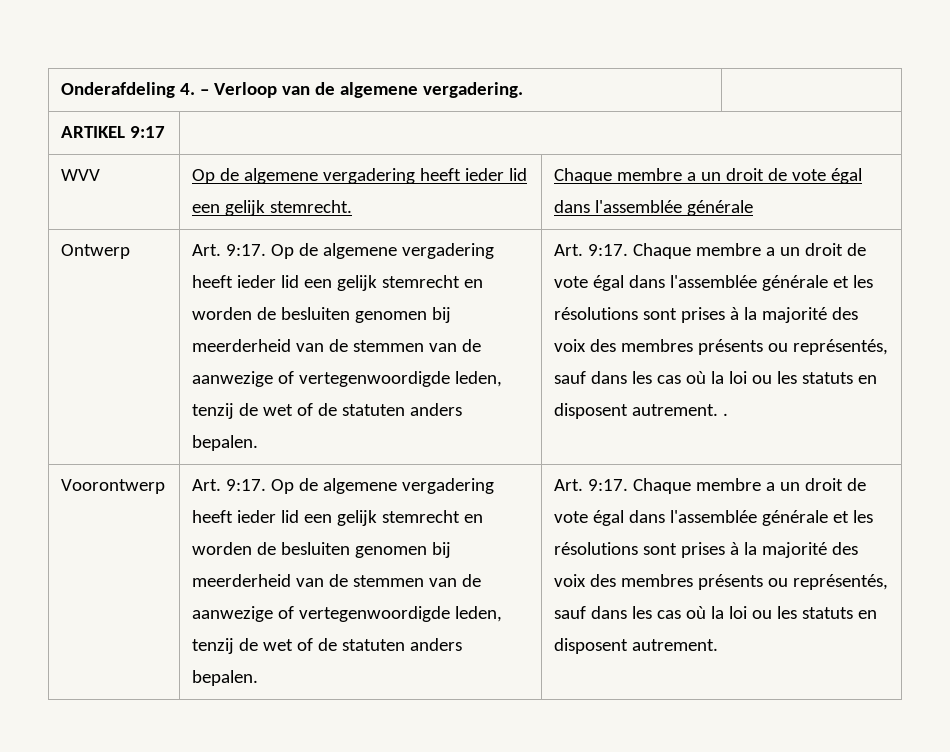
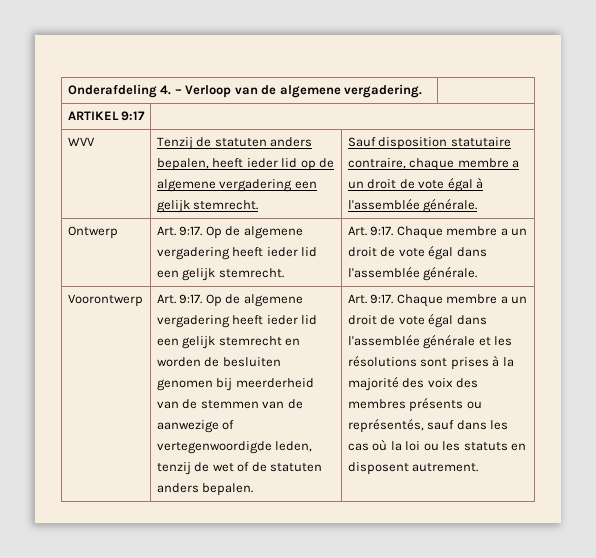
[192,168,528,184] [192,200,353,216] [554,168,863,184] [554,200,754,216] Op de algemene vergadering heeft ieder lid een gelijk stemrecht. | Chaque membre a un droit de vote égal dans l'assemblée générale -> [156,137,313,150] [156,158,335,171] [156,179,317,192] [156,200,259,213] [347,137,511,150] [347,158,520,171] [347,178,484,192] [347,199,478,213] Tenzij de statuten anders bepalen, heeft ieder lid op de algemene vergadering een gelijk stemrecht. | Sauf disposition statutaire contraire, chaque membre a un droit de vote égal à l'assemblée générale.
[382,275,484,288] [192,307,452,323] [192,339,482,352] [192,371,503,387] [192,403,463,419] [192,435,259,451] stemrecht en worden de besluiten genomen bij meerderheid van de stemmen van de aanwezige of vertegenwoordigde leden, tenzij de wet of de statuten anders bepalen. -> [218,268,284,278] stemrecht.
[762,275,874,291] [554,307,859,323] [554,339,889,355] [554,371,878,384] [554,403,729,419] générale et les résolutions sont prises à la majorité des voix des membres présents ou représentés, sauf dans les cas où la loi ou les statuts en disposent autrement. . -> [423,267,478,281] générale.

